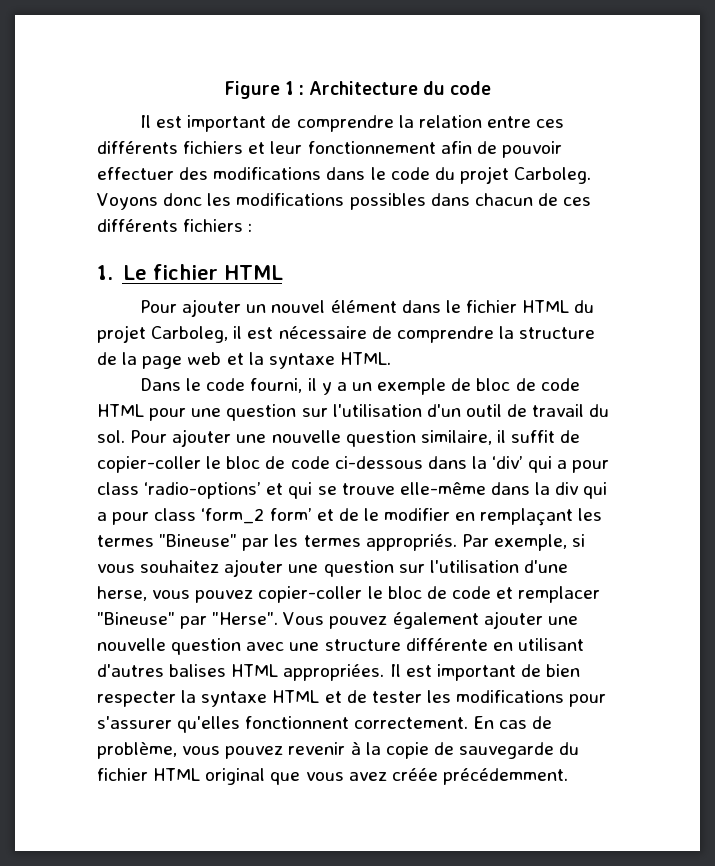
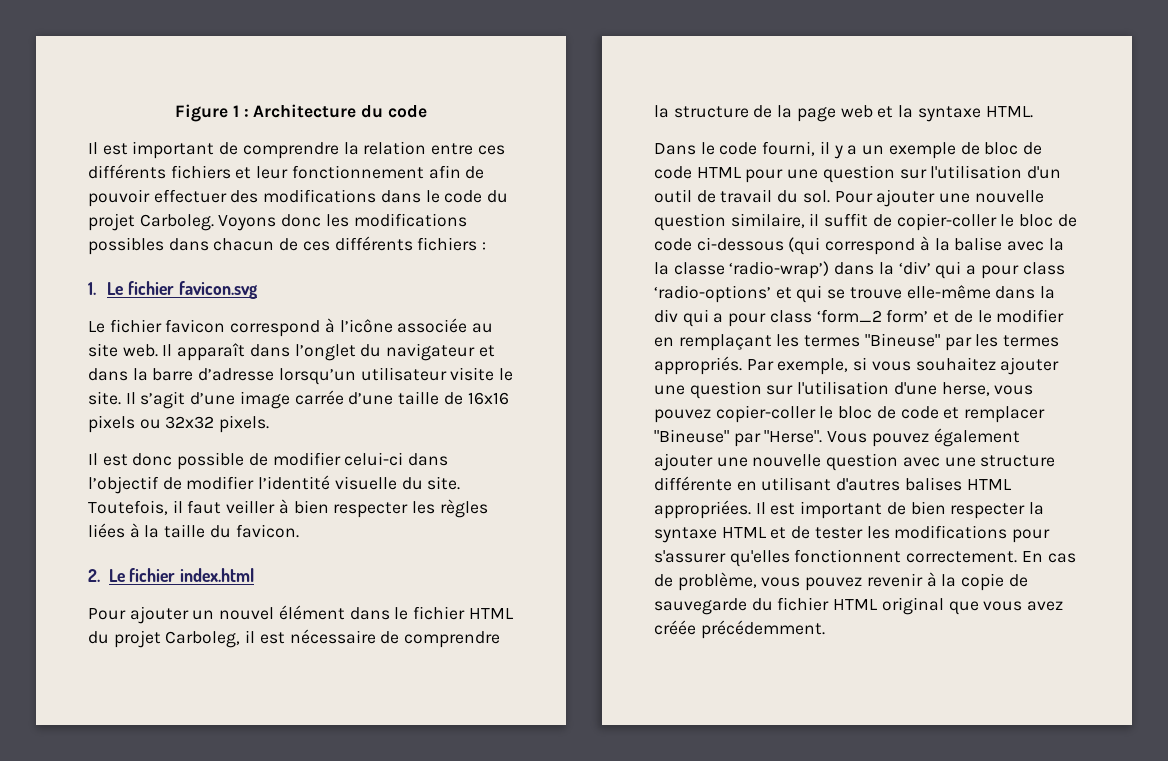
[223,265,283,280] HTML -> [178,281,257,299] [88,318,494,337] [88,343,495,361] [88,367,514,385] [88,390,509,409] [88,415,270,433] [88,452,449,470] [88,475,461,494] [88,499,488,518] [88,523,299,538] [88,568,255,582] favicon.svg // Le fichier favicon correspond à l’icône associée au site web. Il apparaît dans l’onglet du navigateur et dans la barre d’adresse lorsqu’un utilisateur visite le site. Il s’agit d’une image carrée d’une taille de 16x16 pixels ou 32x32 pixels. // Il est donc possible de modifier celui-ci dans l’objectif de modifier l’identité visuelle du site. Toutefois, il faut veiller à bien respecter les règles liées à la taille du favicon. // 2. Le fichier index.html
(423, 462) none -> [788,236,1064,255] [654,261,830,279] (qui correspond à la balise avec la la classe ‘radio-wrap’)

